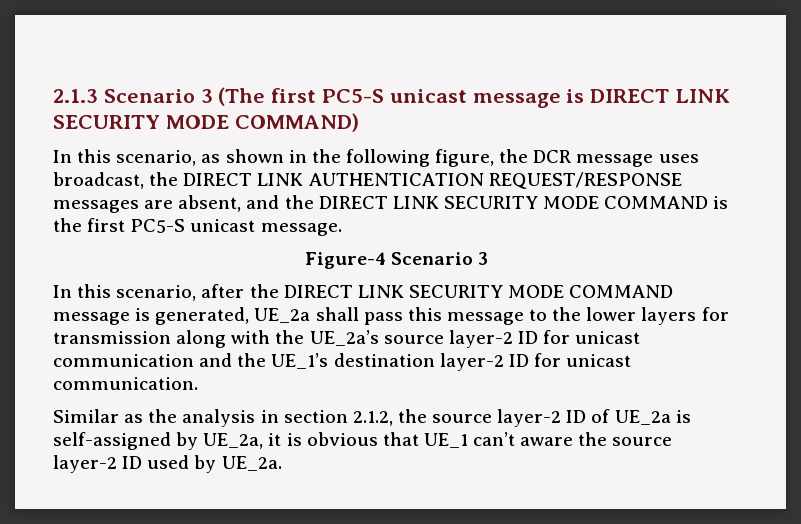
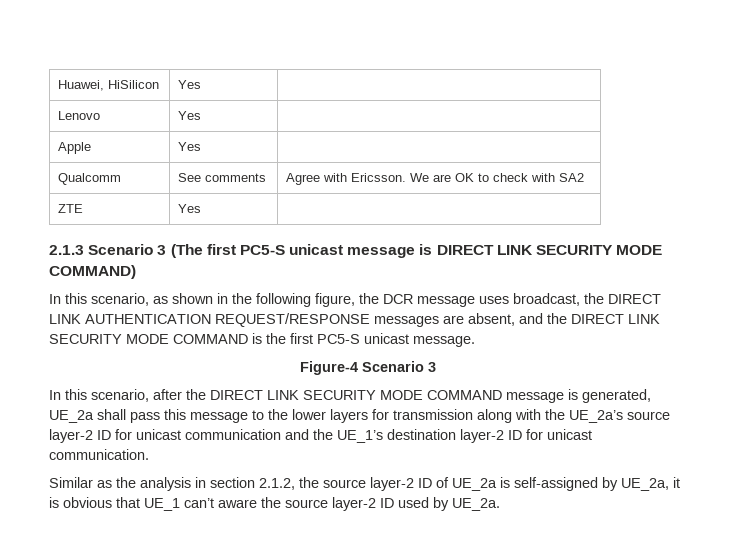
(53, 96) none -> [58,80,160,91] [178,80,202,89] [58,111,101,120] [178,111,202,120] [58,142,92,154] [178,142,202,151] [58,173,122,185] [178,173,267,182] [286,173,585,185] [58,204,84,213] [178,204,202,213] Huawei, HiSilicon | Yes | // Lenovo | Yes | // Apple | Yes | // Qualcomm | See comments | Agree with Ericsson. We are OK to check with SA2 // ZTE | Yes | //

